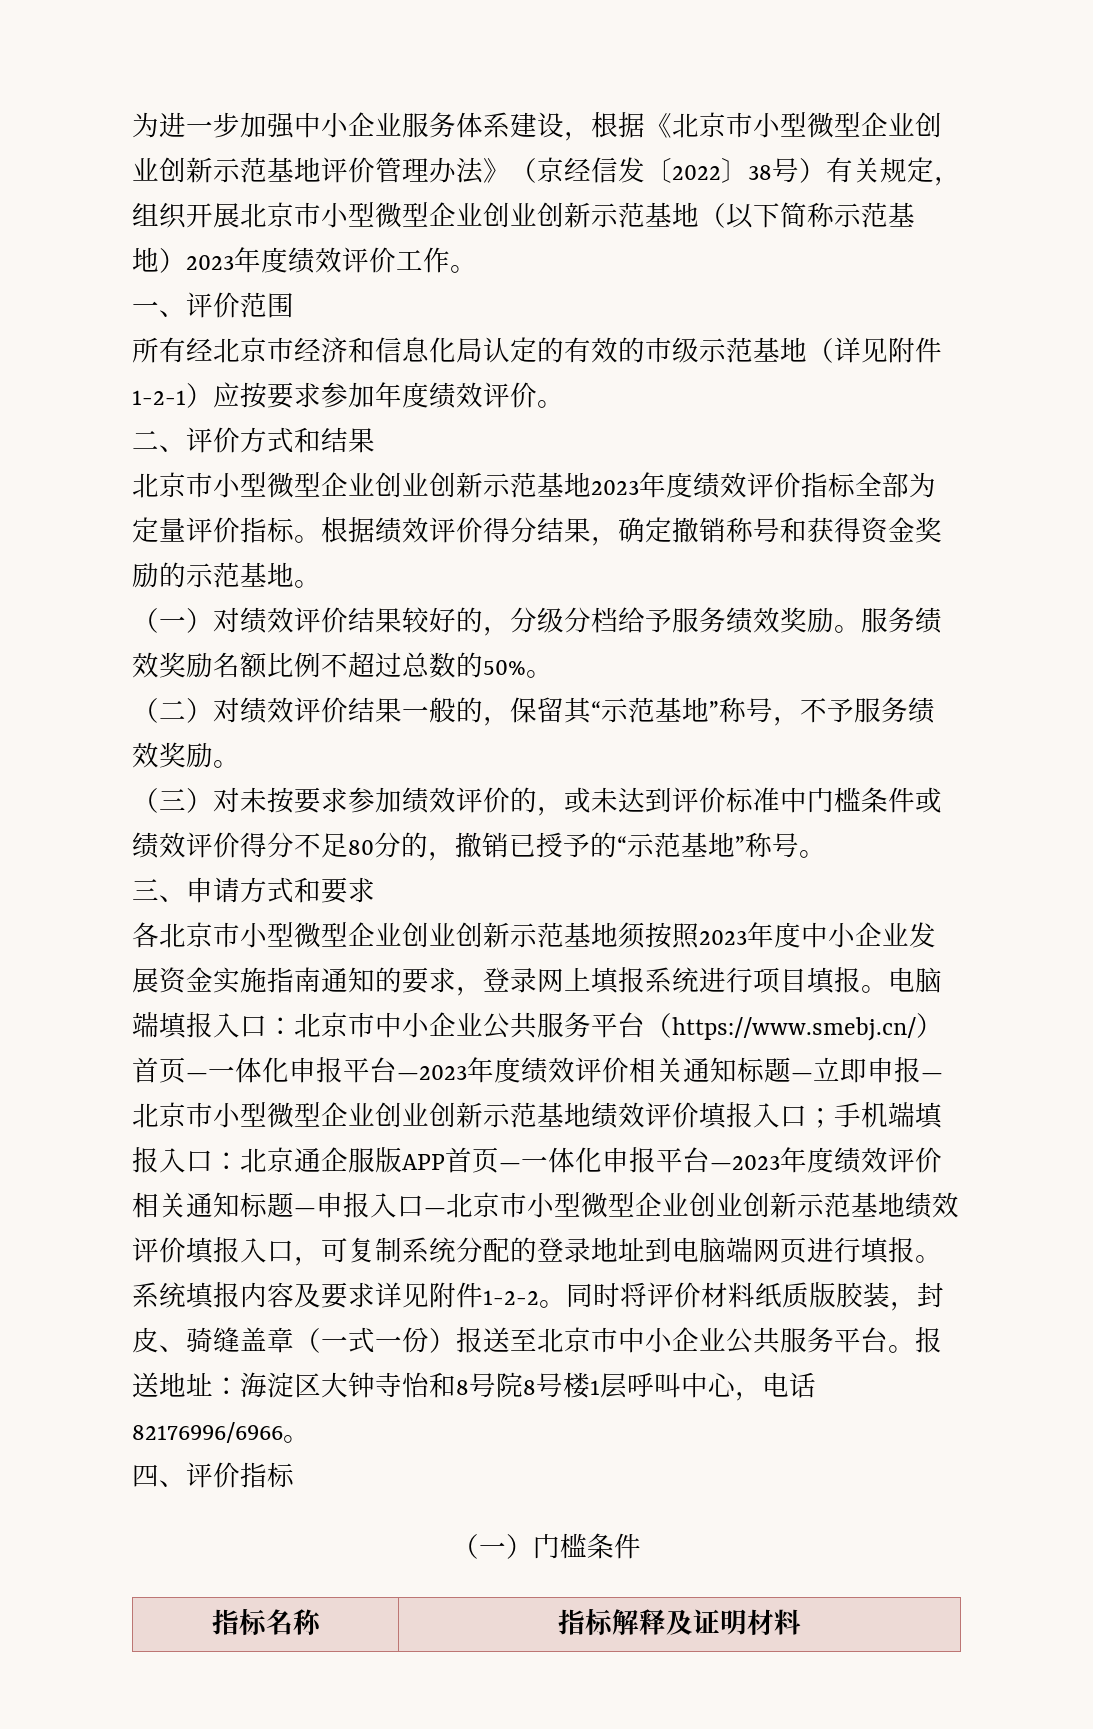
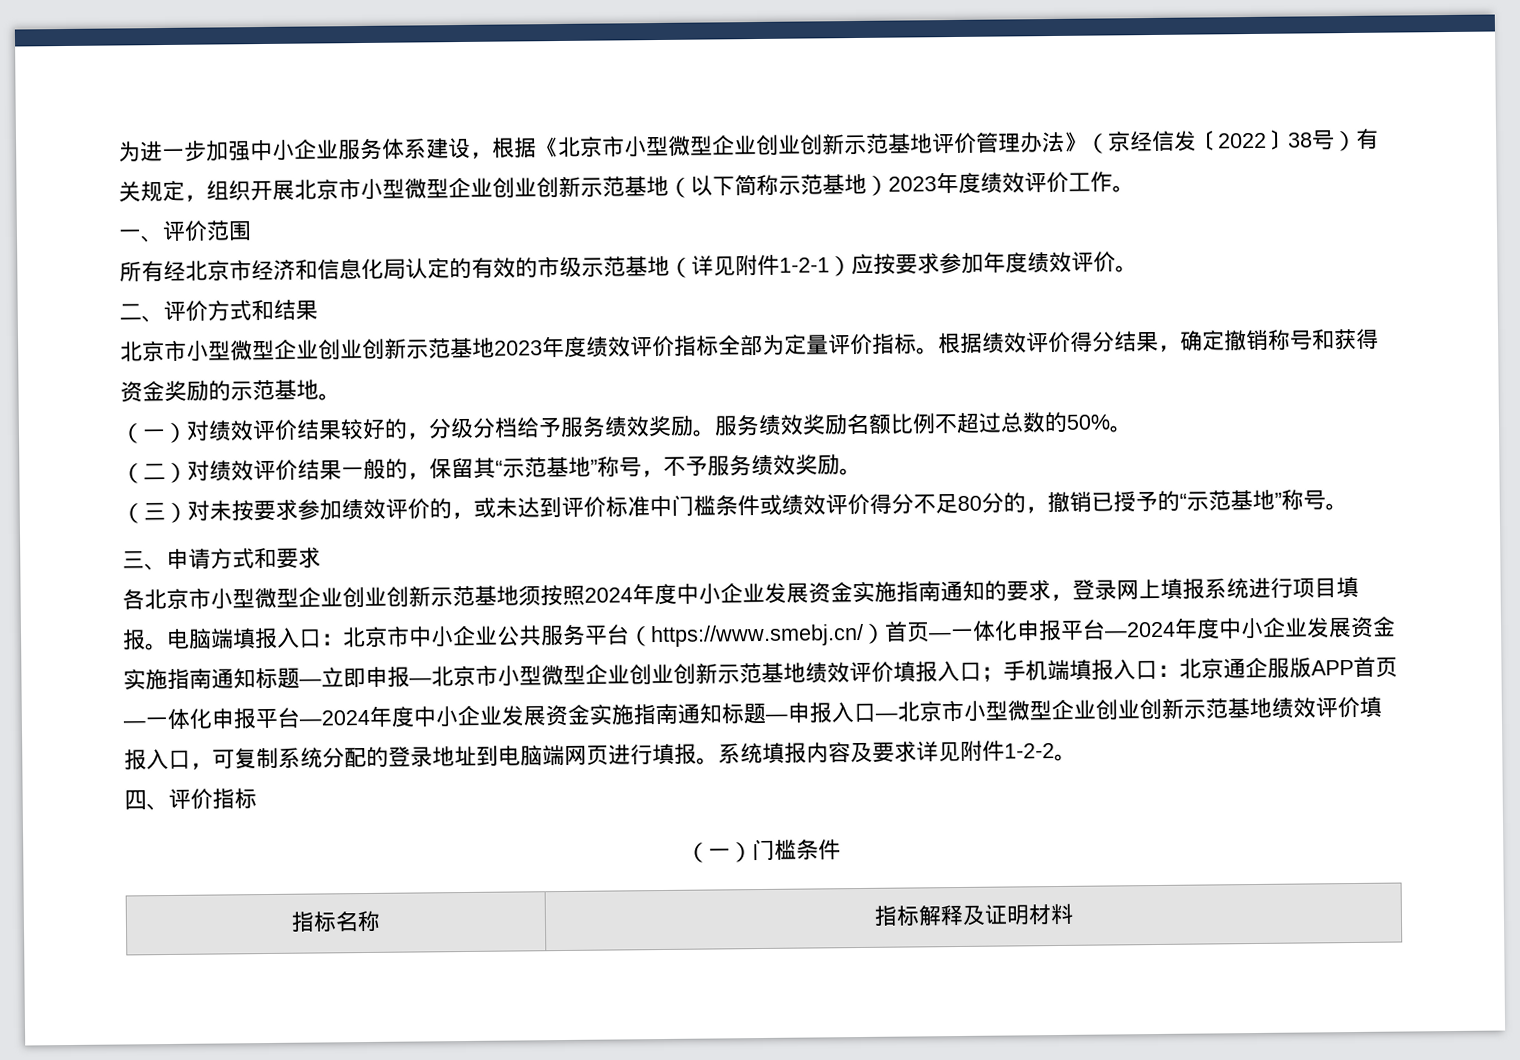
[699,930,747,945] 2023 -> [584,587,633,603] 2024
[397,1057,683,1083] —2023年度绩效评价相关 -> [1104,616,1396,640] [123,668,212,690] —2024年度中小企业发展资金实施指南
[710,1147,942,1173] [132,1192,186,1218] —2023年度绩效评价相关 -> [299,703,678,728] —2024年度中小企业发展资金实施指南
[566,1282,944,1311] [132,1327,942,1354] [132,1372,816,1401] [132,1422,310,1443] 同时将评价材料纸质版胶装，封皮、骑缝盖章（一式一份）报送至北京市中小企业公共服务平台。报送地址：海淀区大钟寺怡和8号院8号楼1层呼叫中心，电话82176996/6966。 -> (1077, 757) none

